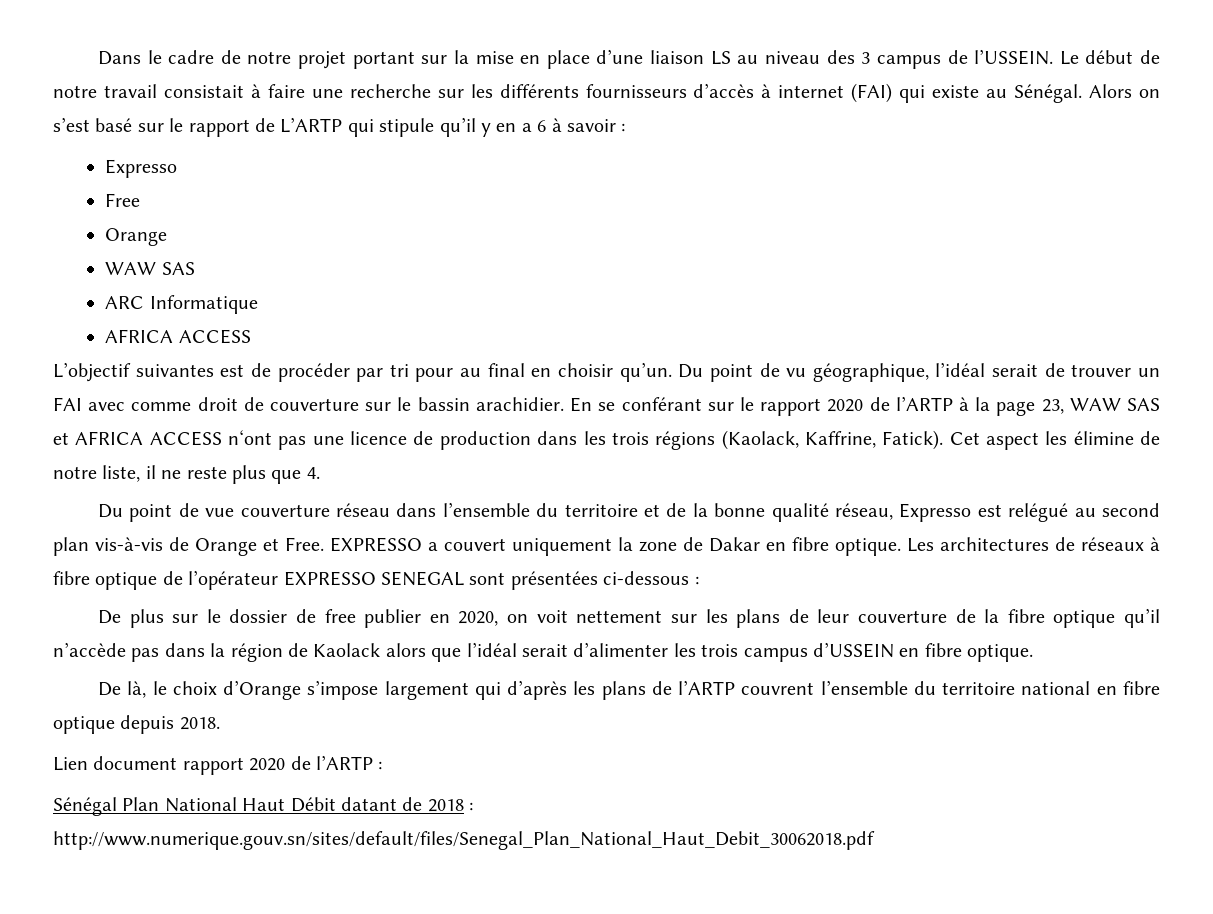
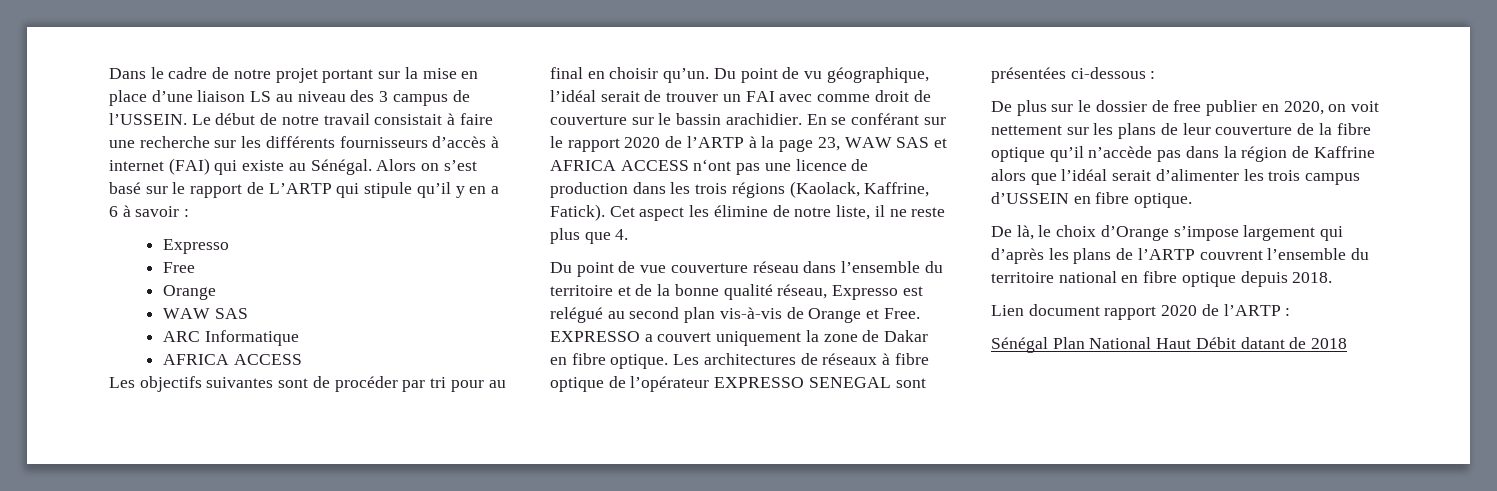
[53,362,245,382] L’objectif suivantes est -> [109,376,309,392] Les objectifs suivantes sont
[313,643,381,657] Kaolack -> [1313,146,1375,158] Kaffrine
[469,802,474,811] [53,831,875,850] : http://www.numerique.gouv.sn/sites/default/files/Senegal_Plan_National_Haut_Debit_30062018.pdf -> (1348, 343) none

